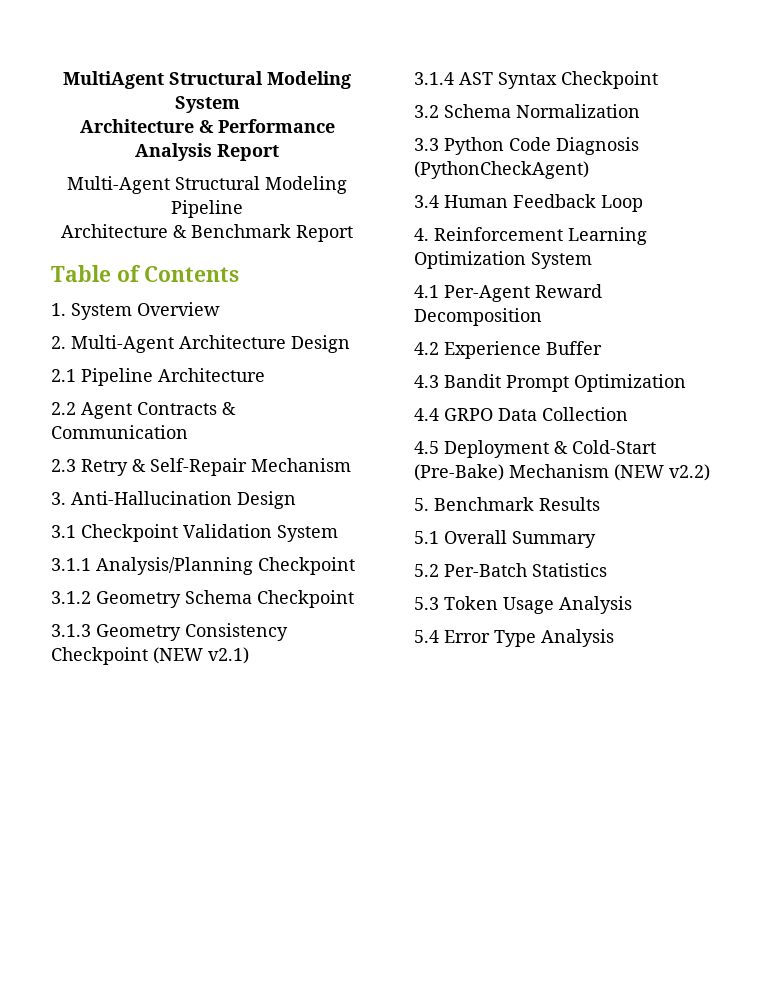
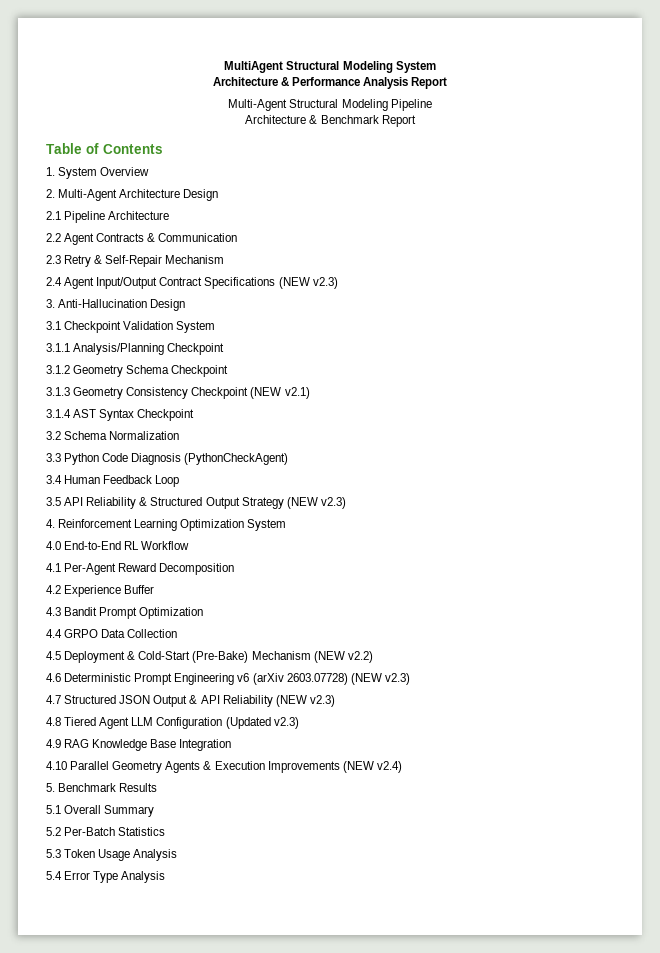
(351, 465) none -> [46,277,338,289] // 2.4 Agent Input/Output Contract Specifications (NEW v2.3)
(643, 203) none -> [46,497,346,509] // 3.5 API Reliability & Structured Output Strategy (NEW v2.3)
(592, 260) none -> [46,541,190,550] // 4.0 End-to-End RL Workflow
(710, 472) none -> [46,673,410,685] [46,695,335,707] [46,717,299,729] [46,739,232,751] [46,761,402,773] // 4.6 Deterministic Prompt Engineering v6 (arXiv 2603.07728) (NEW v2.3) // 4.7 Structured JSON Output & API Reliability (NEW v2.3) // 4.8 Tiered Agent LLM Configuration (Updated v2.3) // 4.9 RAG Knowledge Base Integration // 4.10 Parallel Geometry Agents & Execution Improvements (NEW v2.4)

